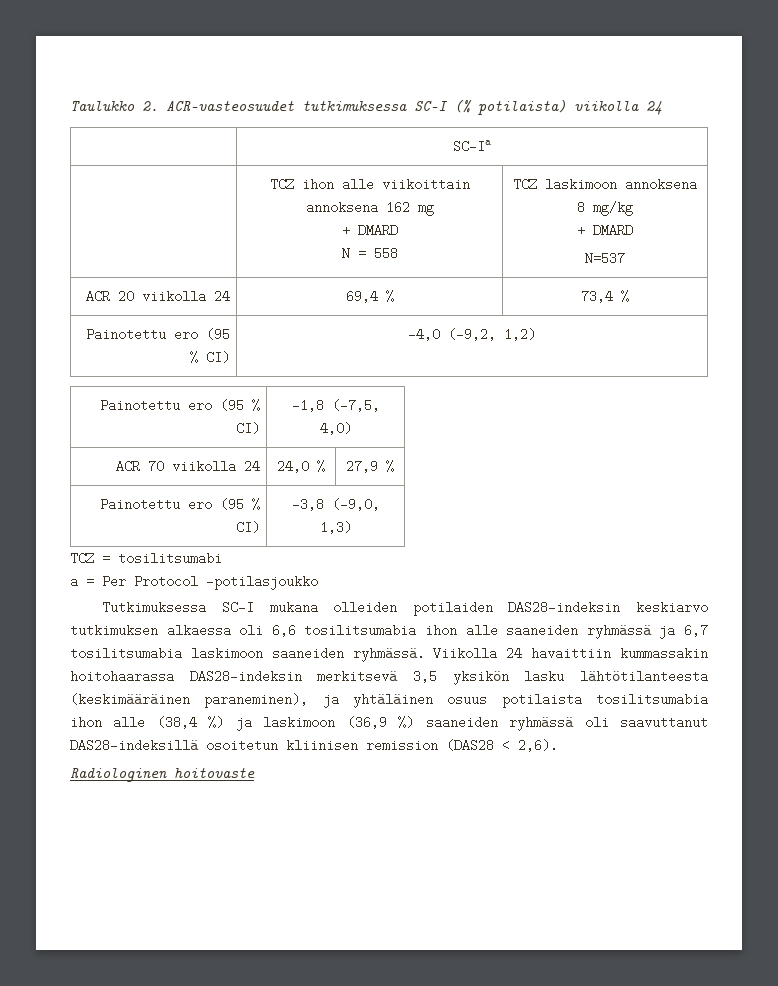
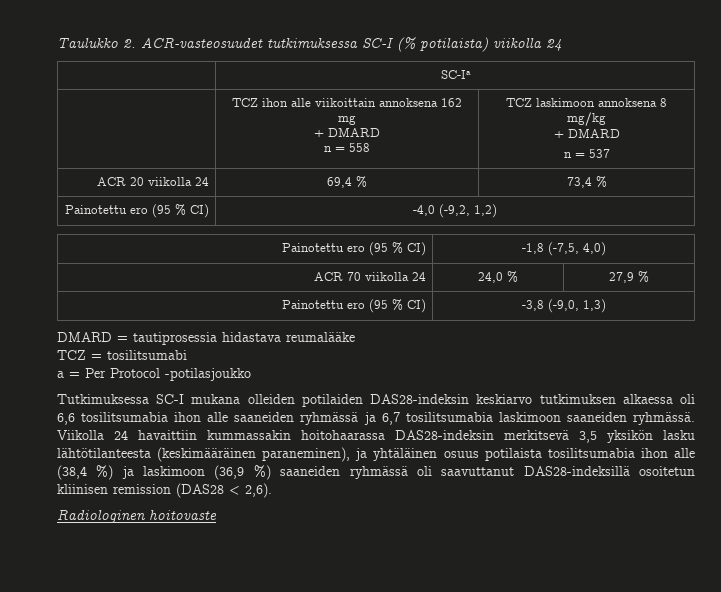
[341,247,350,260] N -> [323,146,332,152] n
[585,252,625,265] N=537 -> [563,149,610,158] n = 537
(352, 527) none -> [57,332,355,345] // DMARD = tautiprosessia hidastava reumalääke

